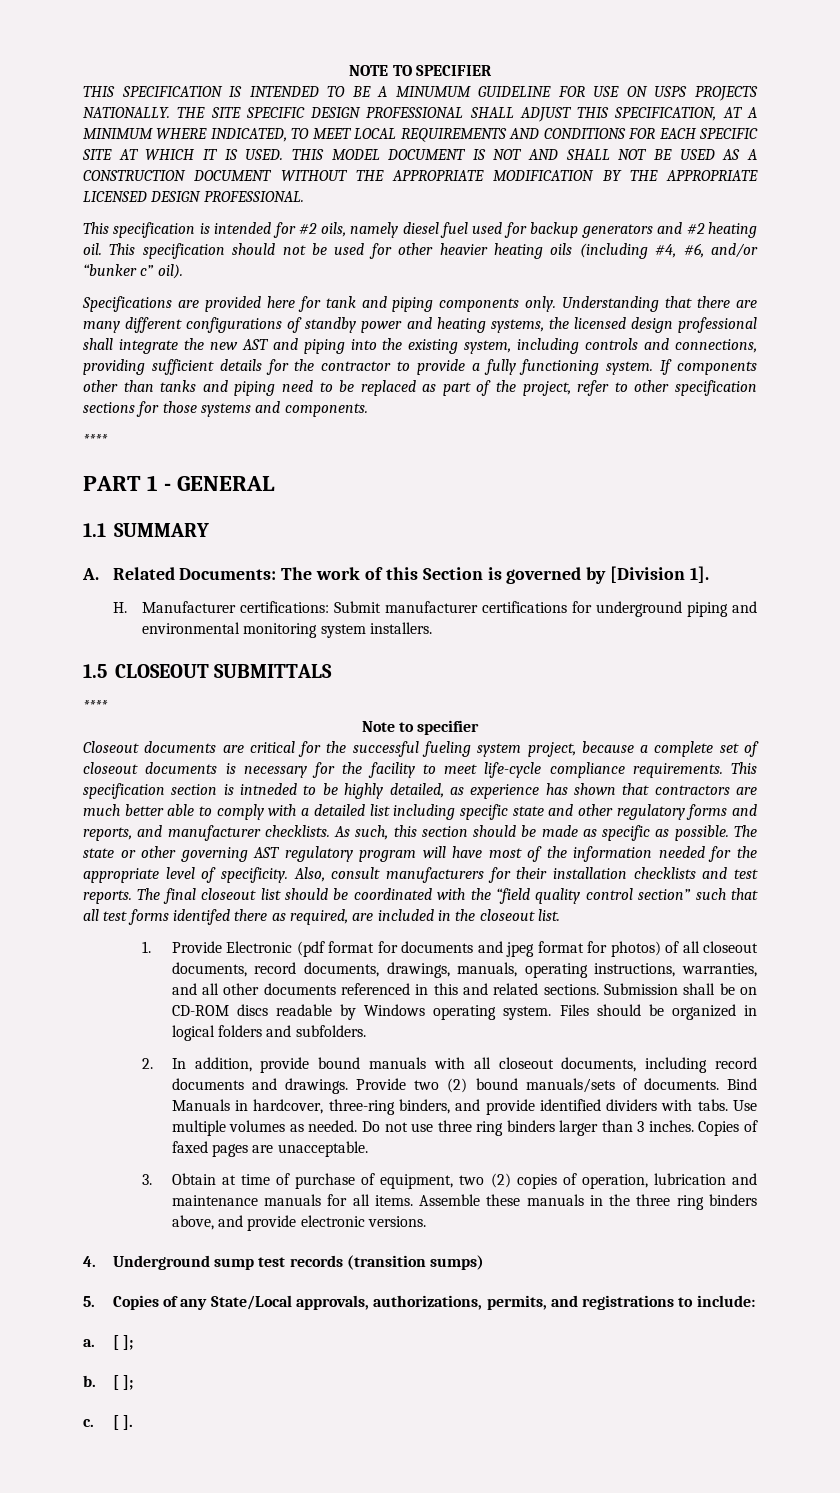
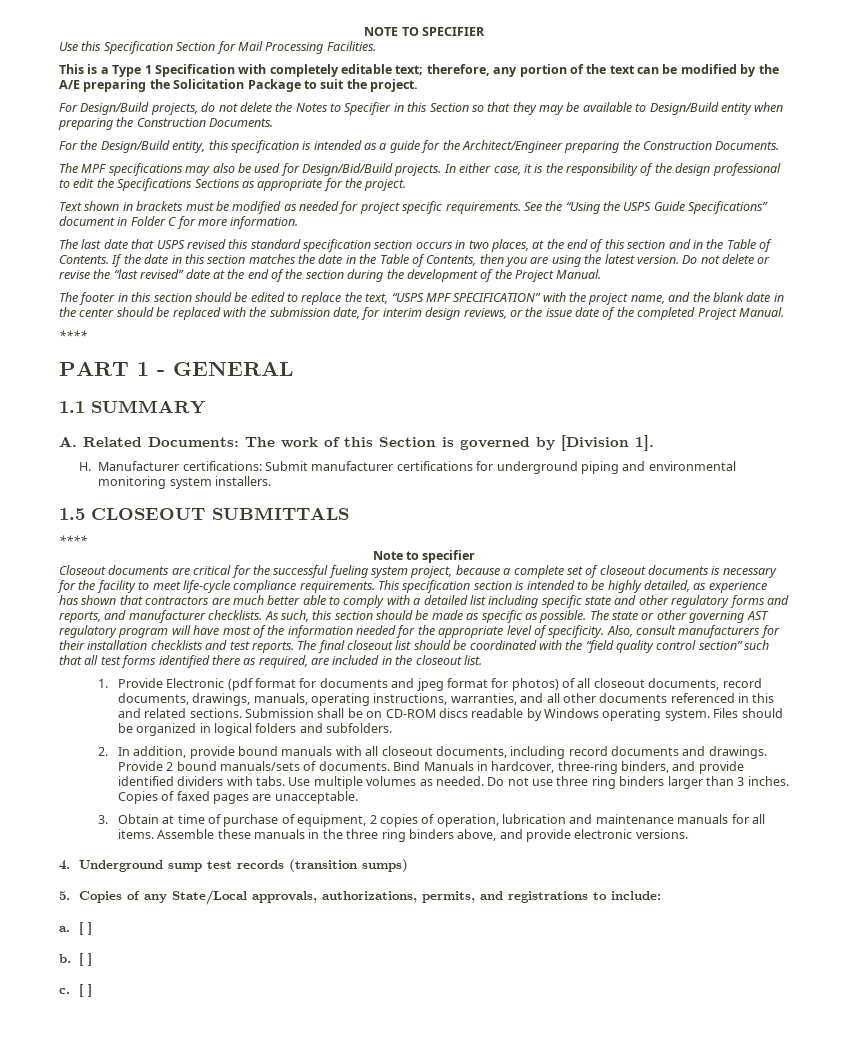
[83,86,759,101] [83,107,757,122] [83,128,759,142] [82,149,757,160] [83,170,758,181] [83,191,304,202] [83,222,757,238] [83,243,758,259] [83,264,183,279] [82,296,757,312] [83,317,757,333] [83,338,758,354] [83,359,757,375] [83,380,757,396] [83,401,368,417] THIS SPECIFICATION IS INTENDED TO BE A MINUMUM GUIDELINE FOR USE ON USPS PROJECTS NATIONALLY. THE SITE SPECIFIC DESIGN PROFESSIONAL SHALL ADJUST THIS SPECIFICATION, AT A MINIMUM WHERE INDICATED, TO MEET LOCAL REQUIREMENTS AND CONDITIONS FOR EACH SPECIFIC SITE AT WHICH IT IS USED. THIS MODEL DOCUMENT IS NOT AND SHALL NOT BE USED AS A CONSTRUCTION DOCUMENT WITHOUT THE APPROPRIATE MODIFICATION BY THE APPROPRIATE LICENSED DESIGN PROFESSIONAL. // This specification is intended for #2 oils, namely diesel fuel used for backup generators and #2 heating oil. This specification should not be used for other heavier heating oils (including #4, #6, and/or “bunker c” oil). // Specifications are provided here for tank and piping components only. Understanding that there are many different configurations of standby power and heating systems, the licensed design professional shall integrate the new AST and piping into the existing system, including controls and connections, providing sufficient details for the contractor to provide a fully functioning system. If components other than tanks and piping need to be replaced as part of the project, refer to other specification sections for those systems and components. -> [59,41,376,54] [59,64,779,77] [59,79,418,92] [59,102,784,115] [58,117,274,130] [59,140,780,153] [59,163,781,176] [59,178,407,191] [59,201,769,214] [59,216,299,229] [59,239,772,252] [59,254,771,267] [59,269,602,282] [59,292,784,305] [59,307,784,320] Use this Specification Section for Mail Processing Facilities. // This is a Type 1 Specification with completely editable text; therefore, any portion of the text can be modified by the A/E preparing the Solicitation Package to suit the project. // For Design/Build projects, do not delete the Notes to Specifier in this Section so that they may be available to Design/Build entity when preparing the Construction Documents. // For the Design/Build entity, this specification is intended as a guide for the Architect/Engineer preparing the Construction Documents. // The MPF specifications may also be used for Design/Bid/Build projects. In either case, it is the responsibility of the design professional to edit the Specifications Sections as appropriate for the project. // Text shown in brackets must be modified as needed for project specific requirements. See the “Using the USPS Guide Specifications” document in Folder C for more information. // The last date that USPS revised this standard specification section occurs in two places, at the end of this section and in the Table of Contents. If the date in this section matches the date in the Table of Contents, then you are using the latest version. Do not delete or revise the “last revised” date at the end of the section during the development of the Project Manual. // The footer in this section should be edited to replace the text, “USPS MPF SPECIFICATION” with the project name, and the blank date in the center should be replaced with the submission date, for interim design reviews, or the issue date of the completed Project Manual.
[240,783,298,795] intneded -> [526,580,575,590] intended
[172,909,230,925] identifed -> [158,655,210,668] identified
[414,1078,468,1093] two (2) -> [166,762,174,771] 2
[459,1173,511,1188] two (2) -> [369,815,377,824] 2
[122,1335,133,1350] ]; -> [87,922,92,935] ]
[122,1375,133,1390] ]; -> [87,953,92,966] ]
[122,1415,133,1430] ]. -> [87,984,92,997] ]

